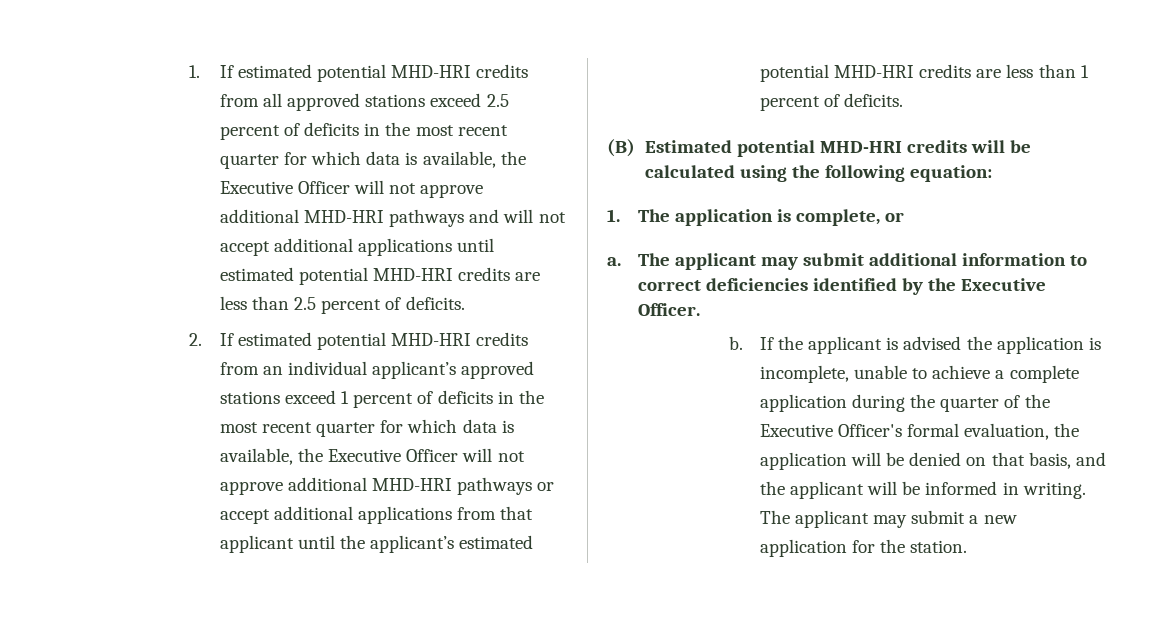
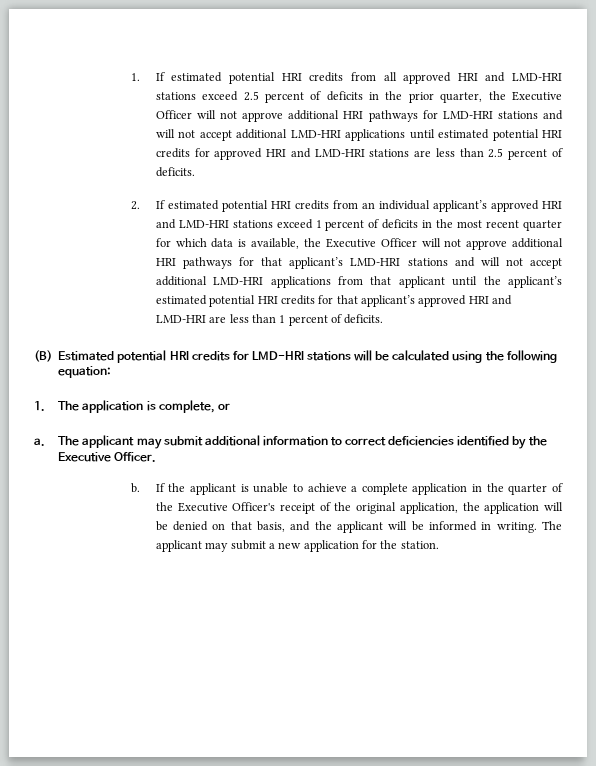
[391,65,472,78] MHD-HRI -> [281,73,302,81] HRI
(361, 102) none -> [457,72,562,82] HRI and LMD-HRI
[415,125,508,136] [219,151,526,169] [219,180,484,198] [219,209,566,227] [219,238,354,256] most recent quarter for which data is available, the Executive Officer will not approve additional MHD-HRI pathways and will not accept additional -> [408,91,562,103] [155,110,563,122] [155,129,341,141] prior quarter, the Executive Officer will not approve additional HRI pathways for LMD-HRI stations and will not accept additional LMD-HRI
[373,267,511,281] MHD-HRI credits -> [541,130,562,138] [155,148,410,160] HRI credits for approved HRI and LMD-HRI stations
[391,333,472,346] MHD-HRI -> [270,201,291,209] HRI
(535, 370) none -> [542,201,563,209] [155,219,229,229] HRI and LMD-HRI
[372,477,555,495] [219,506,354,524] MHD-HRI pathways or accept additional -> [155,257,562,269] [155,276,264,286] HRI pathways for that applicant’s LMD-HRI stations and will not accept additional LMD-HRI
[834,64,972,78] MHD-HRI credits -> [257,295,513,307] [155,315,206,323] HRI credits for that applicant’s approved HRI and LMD-HRI
[819,140,967,153] MHD-HRI credits -> [169,351,351,361] HRI credits for LMD-HRI stations
[903,336,1101,354] [759,365,849,383] advised the application is incomplete, -> (249, 488) none
[852,394,906,412] during -> [472,484,483,492] in
[907,423,1050,440] formal evaluation, -> [279,502,458,514] receipt of the original application,

